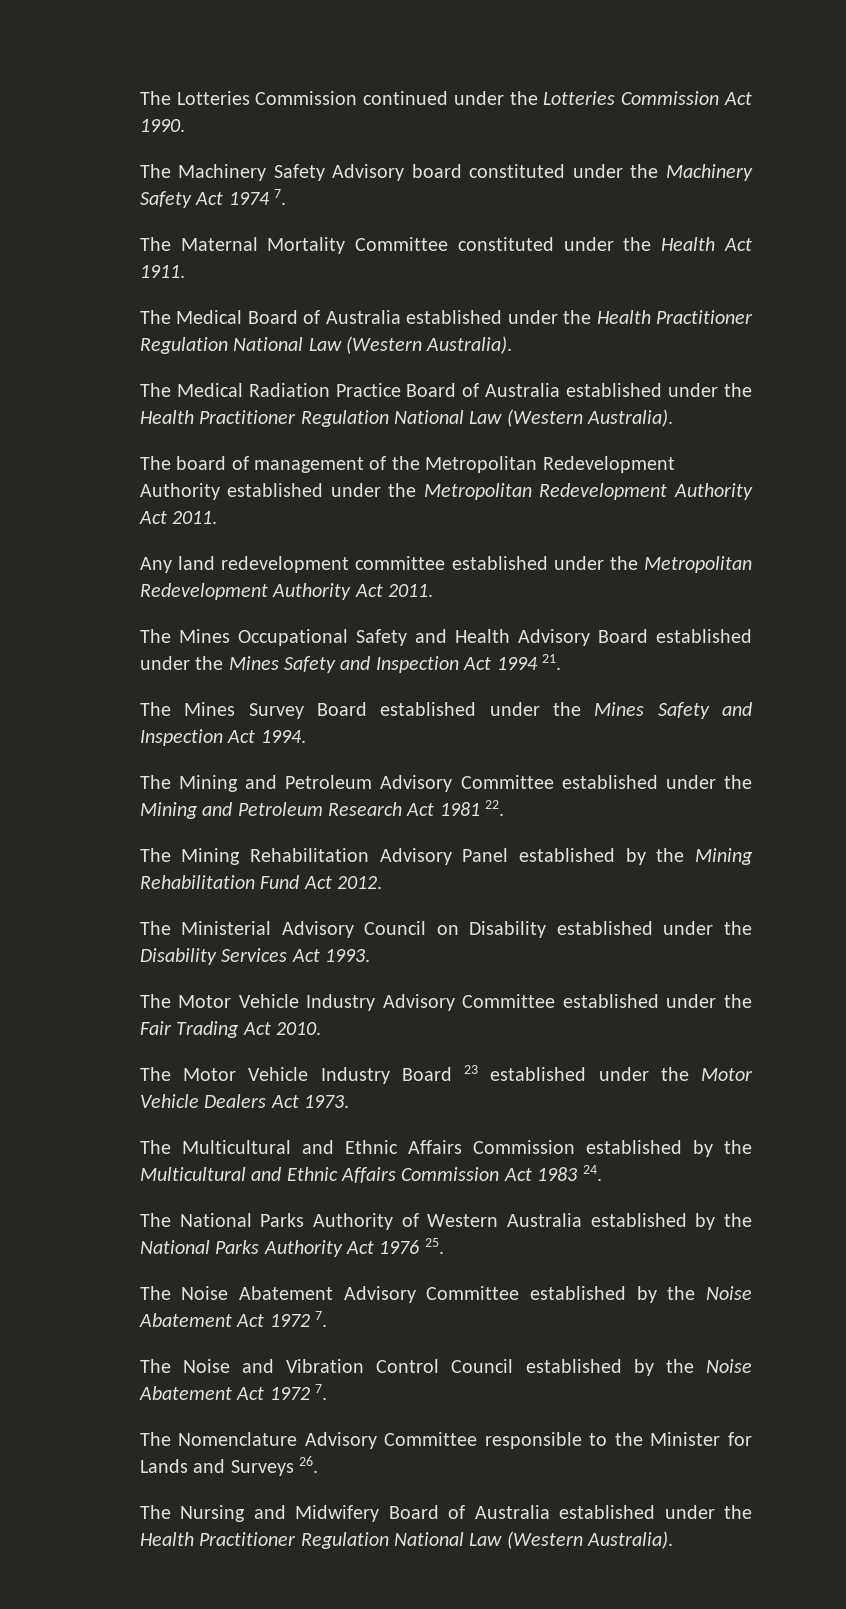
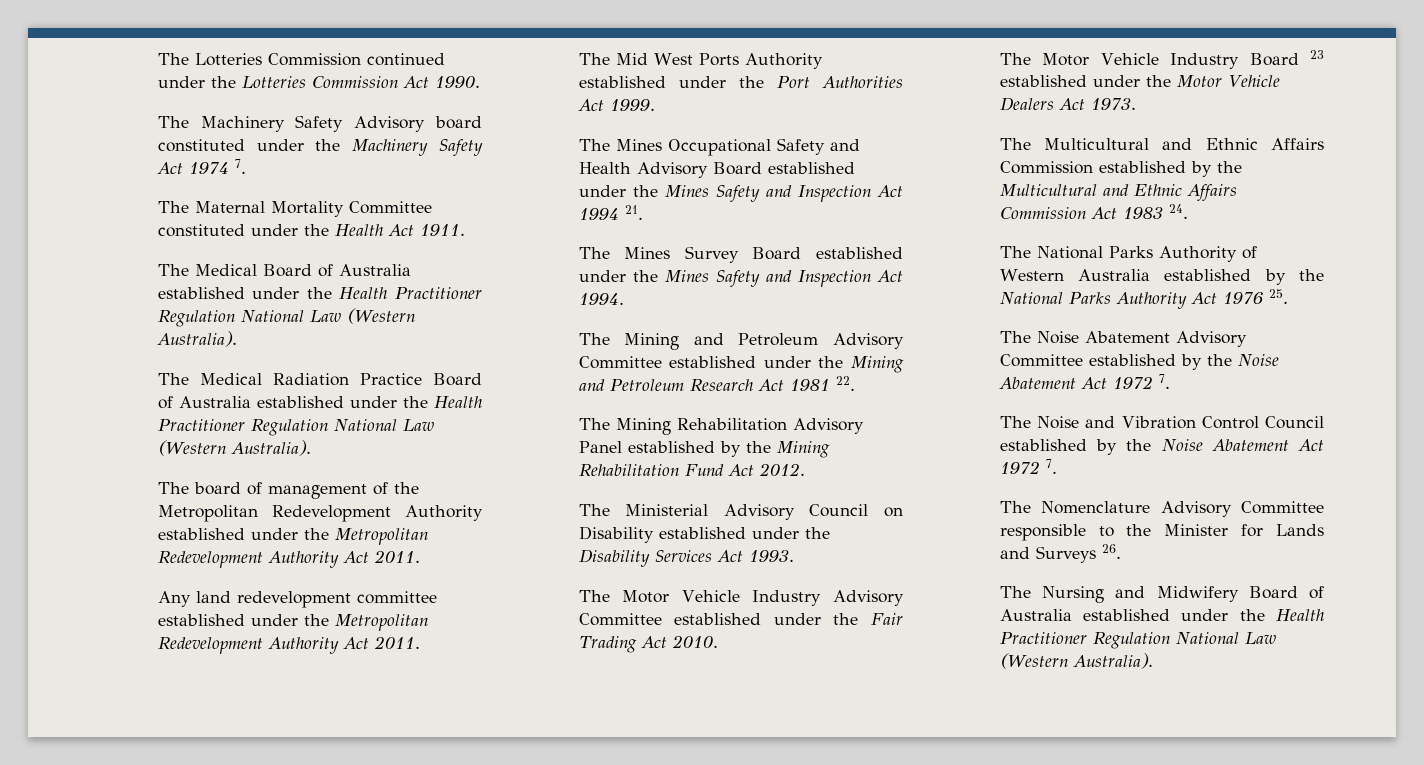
(434, 590) none -> [578,53,823,69] [578,76,903,88] [577,99,655,111] // The Mid West Ports Authority established under the Port Authorities Act 1999.

